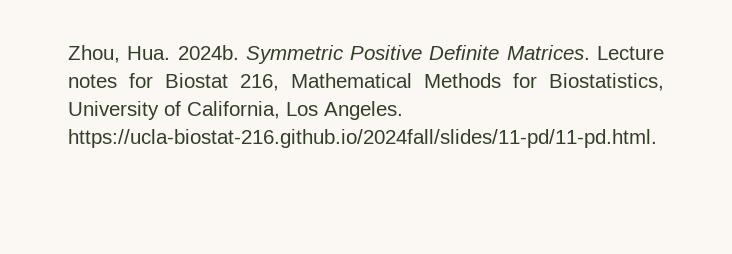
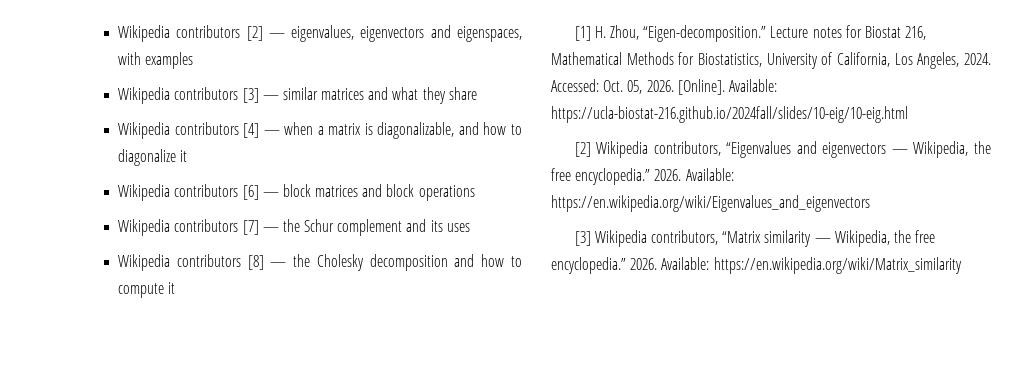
[68,45,590,64] Zhou, Hua. 2024b. Symmetric Positive Definite Matrices. -> [118,25,522,42] [118,52,194,69] [118,87,477,104] [118,122,522,139] [118,149,188,166] [118,184,475,201] [118,219,470,236] [118,254,522,271] [118,282,176,298] [574,25,767,42] Wikipedia contributors [2] — eigenvalues, eigenvectors and eigenspaces, with examples // Wikipedia contributors [3] — similar matrices and what they share // Wikipedia contributors [4] — when a matrix is diagonalizable, and how to diagonalize it // Wikipedia contributors [6] — block matrices and block operations // Wikipedia contributors [7] — the Schur complement and its uses // Wikipedia contributors [8] — the Cholesky decomposition and how to compute it // [1] H. Zhou, “Eigen-decomposition.”
[324,101,403,120] [68,129,657,148] Angeles. https://ucla-biostat-216.github.io/2024fall/slides/11-pd/11-pd.html. -> [917,52,991,69] [551,79,777,95] [551,106,908,123] [574,141,991,158] [551,168,734,185] [551,195,870,212] [574,230,936,247] [551,257,962,274] Angeles, 2024. Accessed: Oct. 05, 2026. [Online]. Available: https://ucla-biostat-216.github.io/2024fall/slides/10-eig/10-eig.html // [2] Wikipedia contributors, “Eigenvalues and eigenvectors — Wikipedia, the free encyclopedia.” 2026. Available: https://en.wikipedia.org/wiki/Eigenvalues_and_eigenvectors // [3] Wikipedia contributors, “Matrix similarity — Wikipedia, the free encyclopedia.” 2026. Available: https://en.wikipedia.org/wiki/Matrix_similarity

